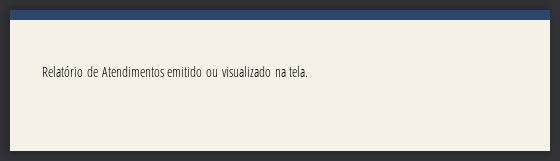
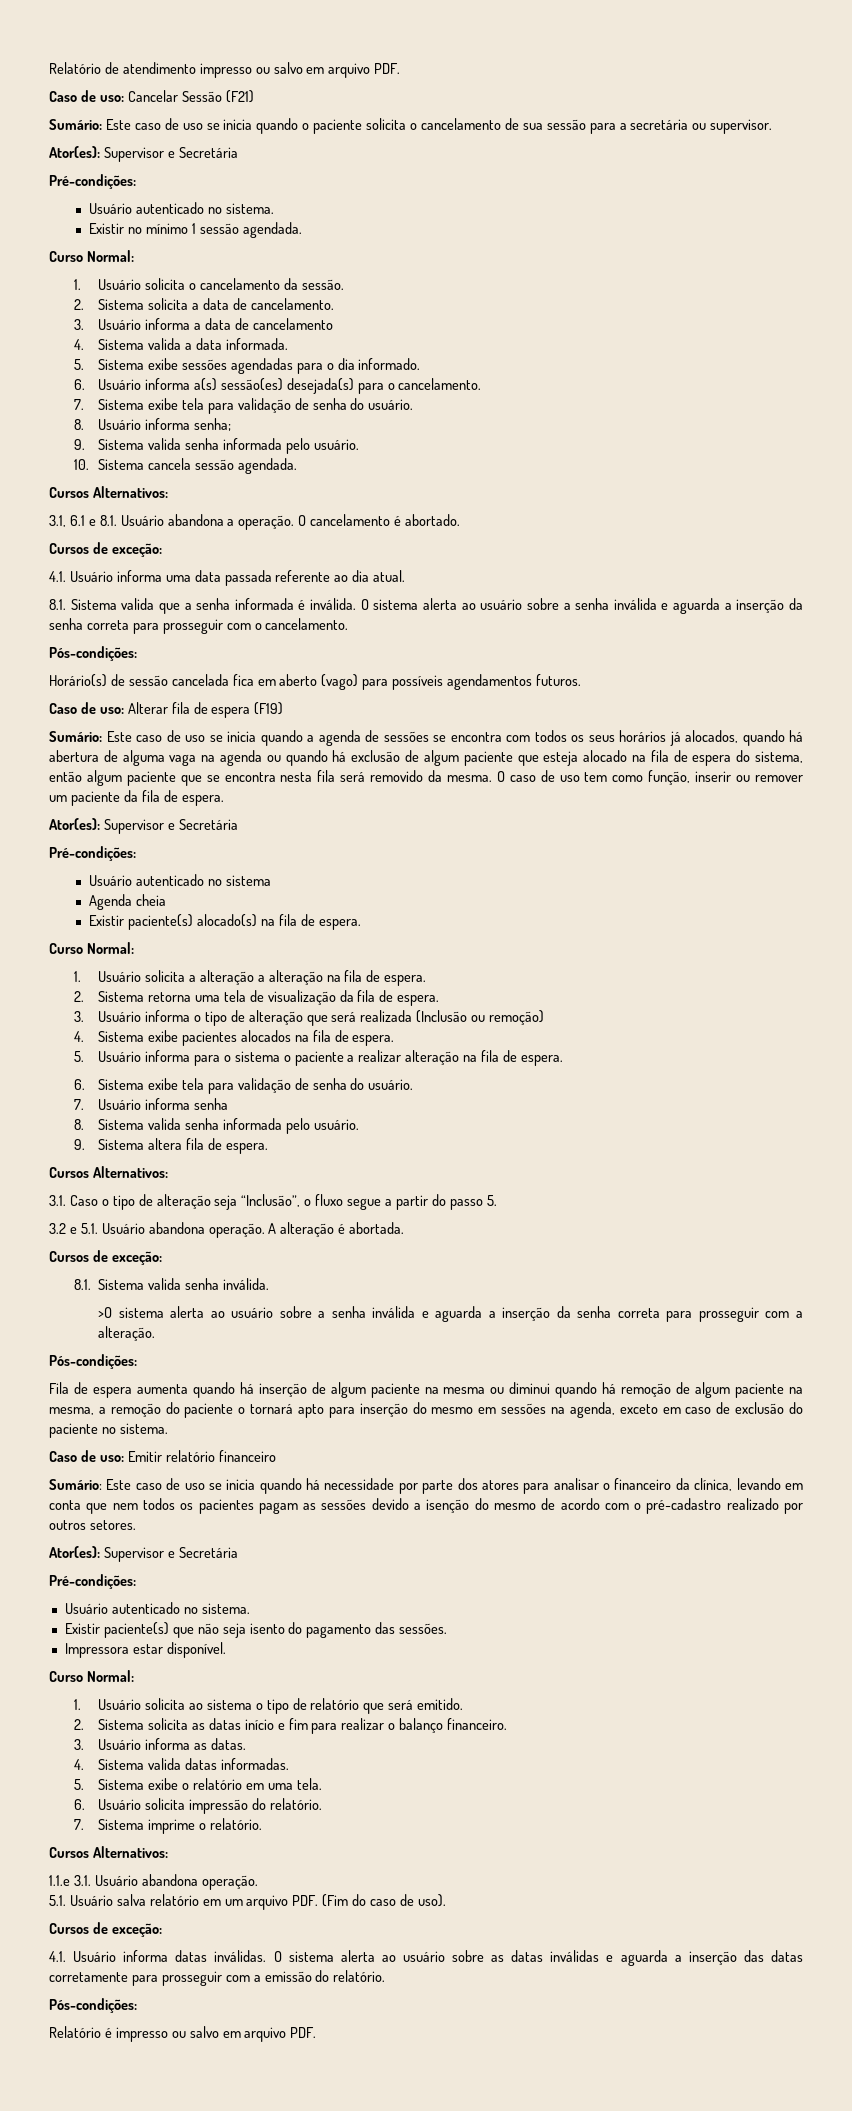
[101,66,309,77] Atendimentos emitido ou visualizado na tela. -> [122,62,401,78] [49,90,254,103] [49,118,773,134] [49,146,238,162] [49,174,136,189] [89,202,275,214] [89,222,303,238] [49,250,134,262] [73,278,344,290] [73,298,334,310] [73,318,333,330] [73,338,288,350] [73,358,421,374] [73,378,482,394] [73,398,414,414] [73,418,231,431] [73,438,359,454] [73,458,297,474] [49,486,168,498] [49,514,461,530] [49,542,162,557] [49,570,406,586] [49,598,803,614] [49,618,349,634] [49,646,137,661] [49,674,582,690] [49,702,284,718] [49,730,803,746] [49,750,804,766] [49,770,804,786] [49,790,224,806] [49,818,238,834] [49,846,136,861] [89,874,272,886] [89,894,167,910] [89,914,361,930] [49,942,134,954] [73,970,427,986] [73,990,440,1006] [73,1010,545,1026] [73,1030,395,1046] [73,1050,563,1066] [73,1078,414,1094] [73,1098,228,1110] [73,1118,359,1134] [73,1138,268,1154] [49,1166,168,1178] [49,1194,497,1210] [49,1222,405,1238] [49,1250,162,1265] [73,1278,269,1290] [98,1306,804,1322] [98,1326,156,1341] [49,1354,137,1369] [49,1382,804,1398] [49,1402,803,1418] [49,1423,168,1438] [49,1450,276,1462] [49,1478,804,1494] [49,1498,803,1514] [49,1520,136,1530] [49,1546,238,1562] [49,1574,136,1589] [64,1602,250,1614] [64,1622,448,1638] [64,1642,226,1658] [49,1670,134,1682] [73,1698,464,1714] [73,1718,508,1734] [73,1738,246,1750] [73,1758,289,1770] [73,1778,322,1790] [73,1798,322,1814] [73,1818,262,1834] [49,1846,168,1858] [49,1874,258,1890] [49,1894,446,1910] [49,1922,162,1937] [49,1950,803,1966] [49,1970,386,1986] [49,1998,137,2013] [49,2026,317,2042] atendimento impresso ou salvo em arquivo PDF. // Caso de uso: Cancelar Sessão (F21) // Sumário: Este caso de uso se inicia quando o paciente solicita o cancelamento de sua sessão para a secretária ou supervisor. // Ator(es): Supervisor e Secretária // Pré-condições: // Usuário autenticado no sistema. // Existir no mínimo 1 sessão agendada. // Curso Normal: // 1. Usuário solicita o cancelamento da sessão. // 2. Sistema solicita a data de cancelamento. // 3. Usuário informa a data de cancelamento // 4. Sistema valida a data informada. // 5. Sistema exibe sessões agendadas para o dia informado. // 6. Usuário informa a(s) sessão(es) desejada(s) para o cancelamento. // 7. Sistema exibe tela para validação de senha do usuário. // 8. Usuário informa senha; // 9. Sistema valida senha informada pelo usuário. // 10. Sistema cancela sessão agendada. // Cursos Alternativos: // 3.1, 6.1 e 8.1. Usuário abandona a operação. O cancelamento é abortado. // Cursos de exceção: // 4.1. Usuário informa uma data passada referente ao dia atual. // 8.1. Sistema valida que a senha informada é inválida. O sistema alerta ao usuário sobre a senha inválida e aguarda a inserção da senha correta para prosseguir com o cancelamento. // Pós-condições: // Horário(s) de sessão cancelada fica em aberto (vago) para possíveis agendamentos futuros. // Caso de uso: Alterar fila de espera (F19) // Sumário: Este caso de uso se inicia quando a agenda de sessões se encontra com todos os seus horários já alocados, quando há abertura de alguma vaga na agenda ou quando há exclusão de algum paciente que esteja alocado na fila de espera do sistema, então algum paciente que se encontra nesta fila será removido da mesma. O caso de uso tem como função, inserir ou remover um paciente da fila de espera. // Ator(es): Supervisor e Secretária // Pré-condições: // Usuário autenticado no sistema // Agenda cheia // Existir paciente(s) alocado(s) na fila de espera. // Curso Normal: // 1. Usuário solicita a alteração a alteração na fila de espera. // 2. Sistema retorna uma tela de visualização da fila de espera. // 3. Usuário informa o tipo de alteração que será realizada (Inclusão ou remoção) // 4. Sistema exibe pacientes alocados na fila de espera. // 5. Usuário informa para o sistema o paciente a realizar alteração na fila de espera. // 6. Sistema exibe tela para validação de senha do usuário. // 7. Usuário informa senha // 8. Sistema valida senha informada pelo usuário. // 9. Sistema altera fila de espera. // Cursos Alternativos: // 3.1. Caso o tipo de alteração seja “Inclusão”, o fluxo segue a partir do passo 5. // 3.2 e 5.1. Usuário abandona operação. A alteração é abortada. // Cursos de exceção: // 8.1. Sistema valida senha inválida. // >O sistema alerta ao usuário sobre a senha inválida e aguarda a inserção da senha correta para prosseguir com a alteração. // Pós-condições: // Fila de espera aumenta quando há inserção de algum paciente na mesma ou diminui quando há remoção de algum paciente na mesma, a remoção do paciente o tornará apto para inserção do mesmo em sessões na agenda, exceto em caso de exclusão do paciente no sistema. // Caso de uso: Emitir relatório financeiro // Sumário: Este caso de uso se inicia quando há necessidade por parte dos atores para analisar o financeiro da clínica, levando em conta que nem todos os pacientes pagam as sessões devido a isenção do mesmo de acordo com o pré-cadastro realizado por outros setores. // Ator(es): Supervisor e Secretária // Pré-condições: // Usuário autenticado no sistema. // Existir paciente(s) que não seja isento do pagamento das sessões. // Impressora estar disponível. // Curso Normal: // 1. Usuário solicita ao sistema o tipo de relatório que será emitido. // 2. Sistema solicita as datas início e fim para realizar o balanço financeiro. // 3. Usuário informa as datas. // 4. Sistema valida datas informadas. // 5. Sistema exibe o relatório em uma tela. // 6. Usuário solicita impressão do relatório. // 7. Sistema imprime o relatório. // Cursos Alternativos: // 1.1.e 3.1. Usuário abandona operação. // 5.1. Usuário salva relatório em um arquivo PDF. (Fim do caso de uso). // Cursos de exceção: // 4.1. Usuário informa datas inválidas. O sistema alerta ao usuário sobre as datas inválidas e aguarda a inserção das datas corretamente para prosseguir com a emissão do relatório. // Pós-condições: // Relatório é impresso ou salvo em arquivo PDF.

